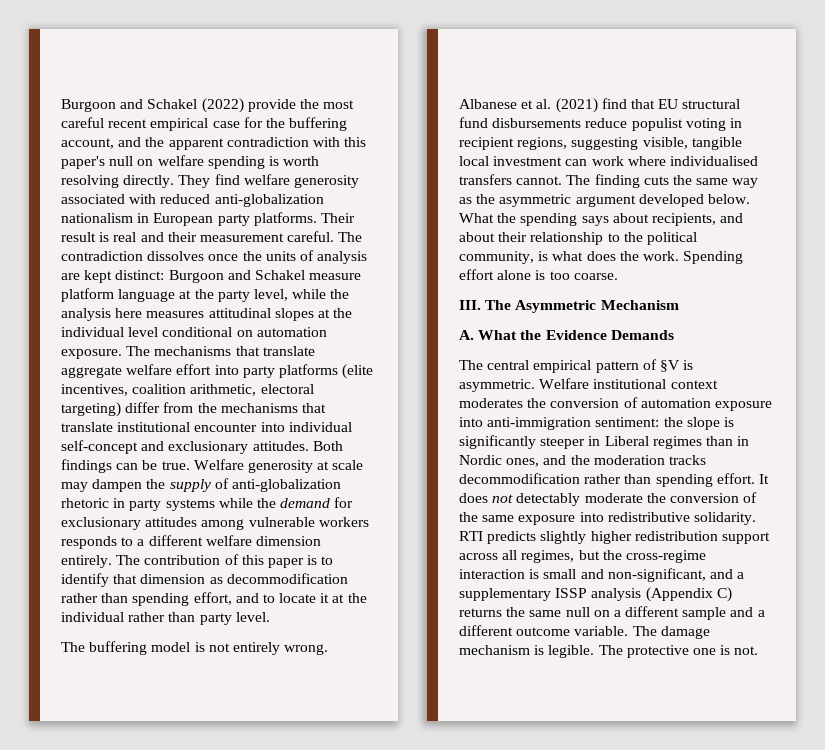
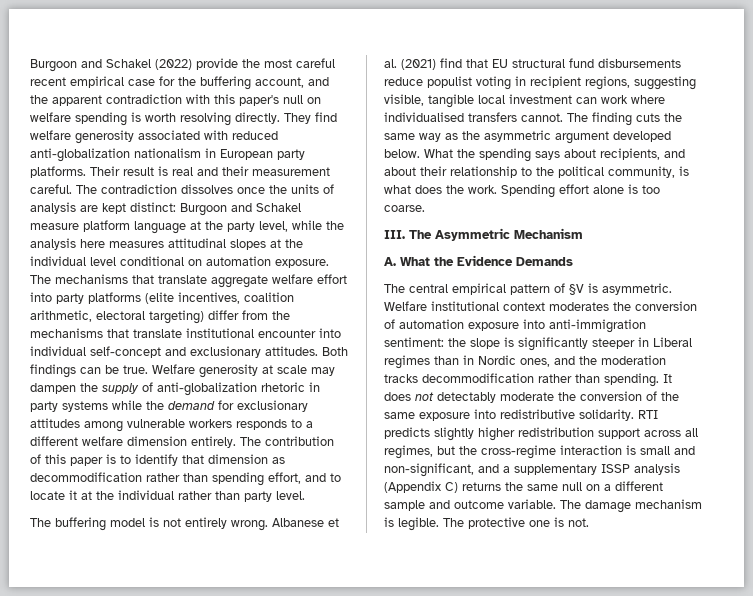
[655,473,755,487] spending effort. -> [604,373,659,387] spending.
[757,610,765,617] [459,625,513,636] a different -> (450, 504) none

